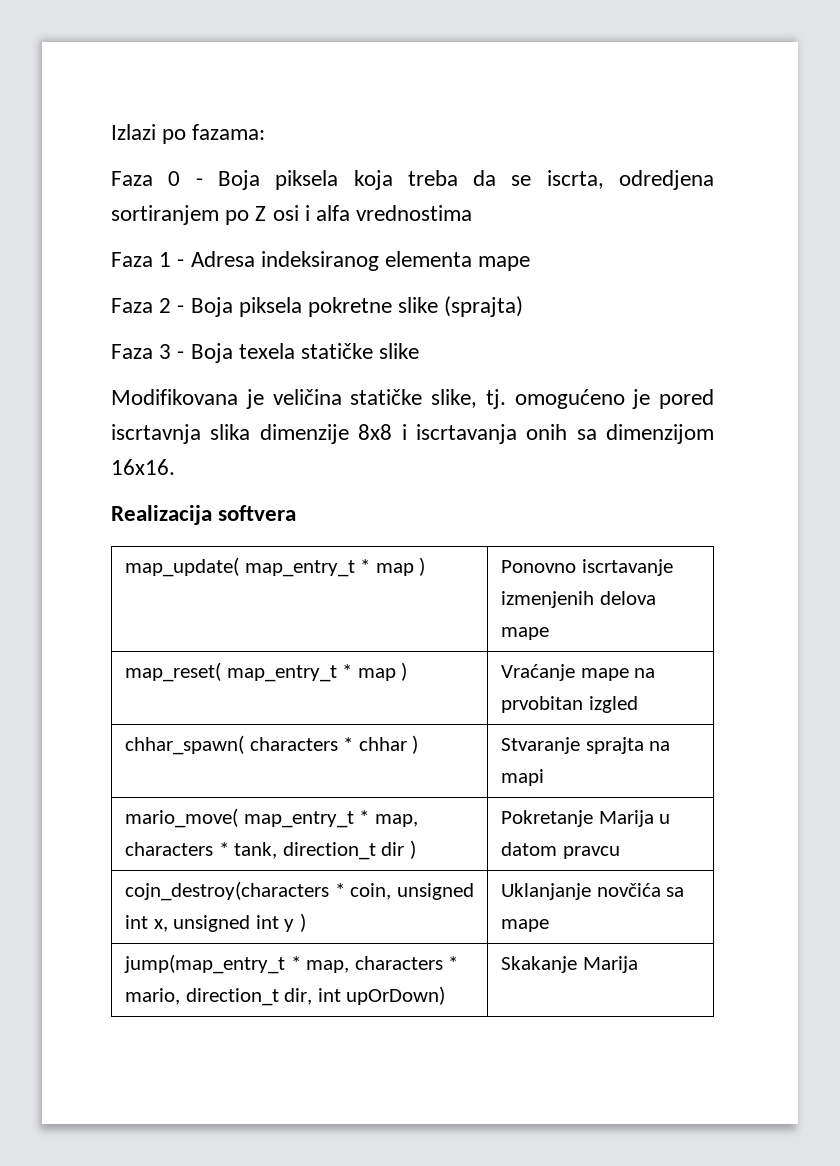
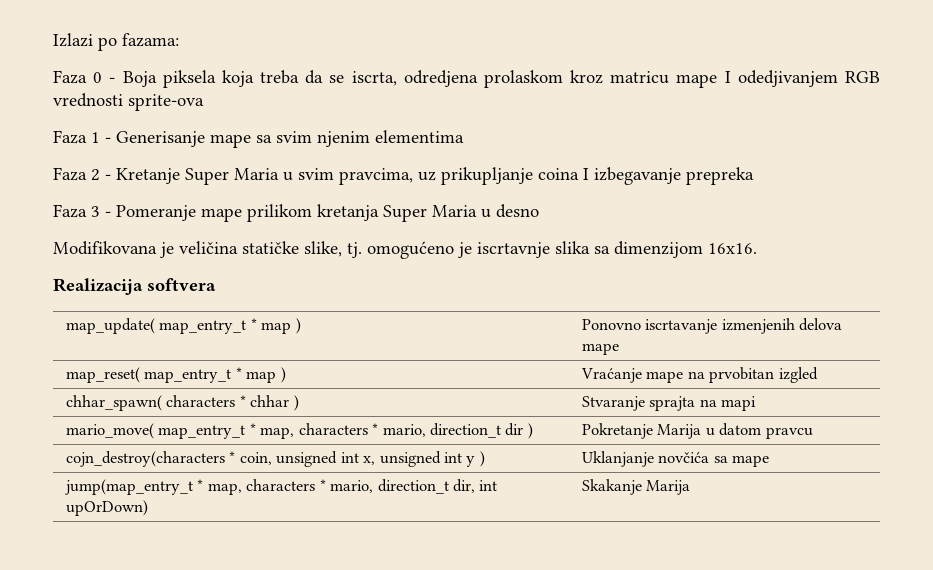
[111,205,473,225] [111,251,531,271] [111,296,524,317] [111,343,420,363] sortiranjem po Z osi i alfa vrednostima // Faza 1 - Adresa indeksiranog elementa mape // Faza 2 - Boja piksela pokretne slike (sprajta) // Faza 3 - Boja texela statičke slike -> [483,70,880,88] [53,93,204,111] [53,130,464,148] [53,167,754,185] [53,204,539,222] prolaskom kroz matricu mape I odedjivanjem RGB vrednosti sprite-ova // Faza 1 - Generisanje mape sa svim njenim elementima // Faza 2 - Kretanje Super Maria u svim pravcima, uz prikupljanje coina I izbegavanje prepreka // Faza 3 - Pomeranje mape prilikom kretanja Super Maria u desno
[659,389,714,409] [111,424,568,444] pored iscrtavnja slika dimenzije 8x8 i iscrtavanja onih -> [477,241,590,258] iscrtavnje slika
[234,842,278,859] tank, -> [382,424,426,437] mario,

